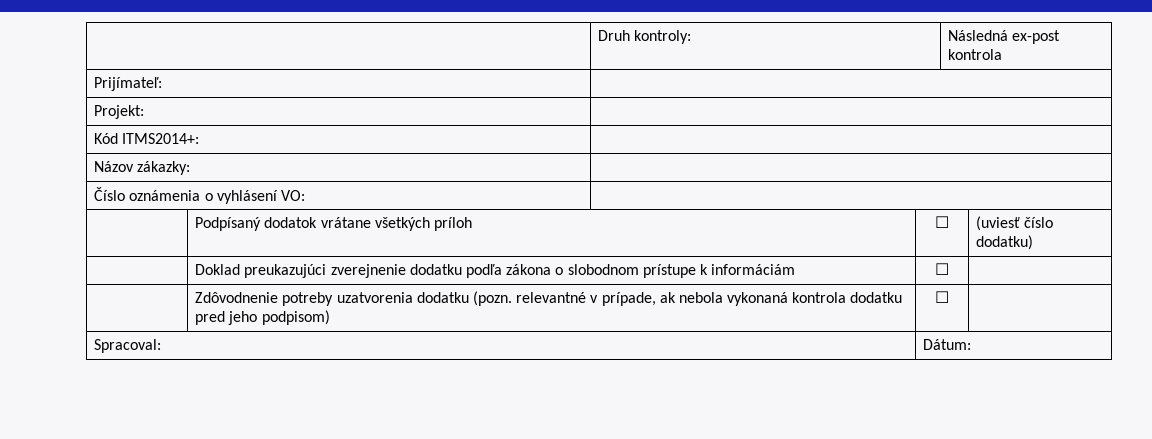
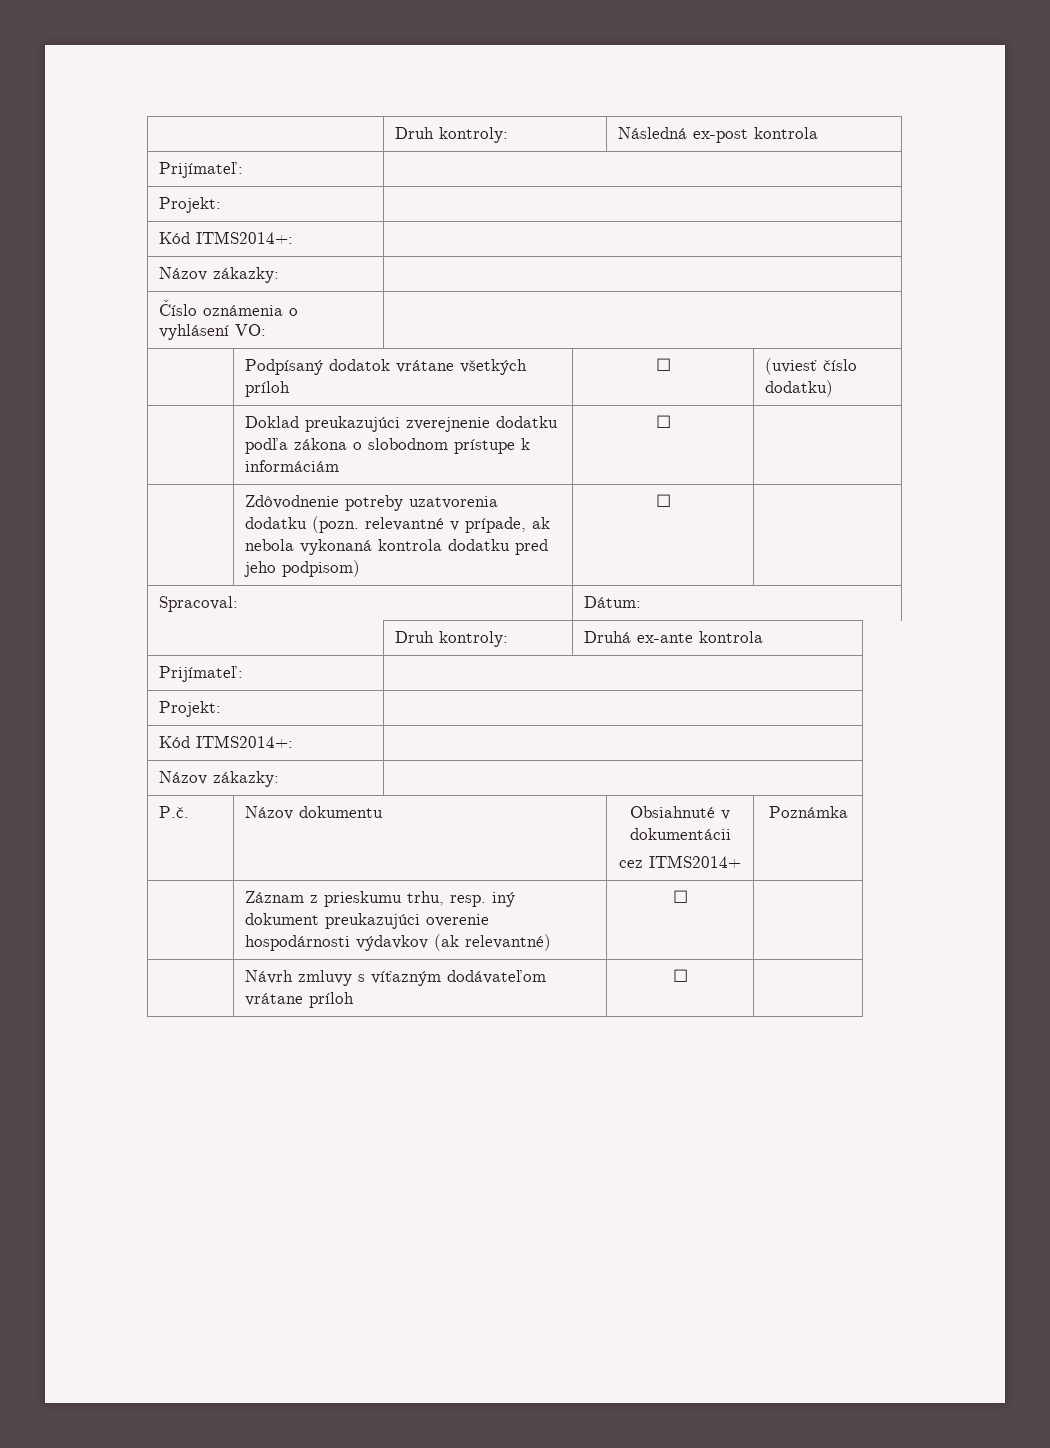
(972, 344) none -> [395,631,509,647] [584,631,764,643] [159,666,244,682] [159,701,222,717] [159,735,294,748] [159,771,280,787] [159,806,190,818] [245,806,384,820] [630,806,730,820] [629,828,731,840] [619,855,741,868] [768,806,848,818] [245,891,516,907] [245,913,490,929] [245,934,552,951] [672,890,688,903] [245,970,547,986] [245,992,355,1008] [672,969,688,982] // | Druh kontroly: | Druhá ex-ante kontrola // Prijímateľ: | // Projekt: | // Kód ITMS2014+: | // Názov zákazky: | // P.č. | Názov dokumentu | Obsiahnuté v dokumentácii // cez ITMS2014+ | Poznámka // | Záznam z prieskumu trhu, resp. iný dokument preukazujúci overenie hospodárnosti výdavkov (ak relevantné) | ☐ | // | Návrh zmluvy s víťazným dodávateľom vrátane príloh | ☐ |

